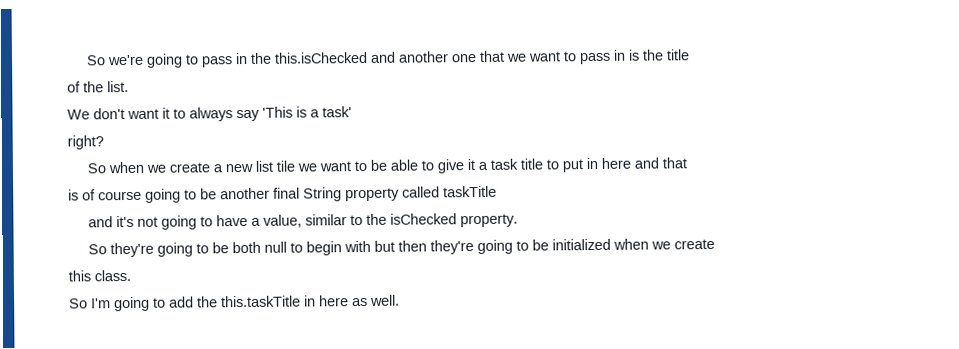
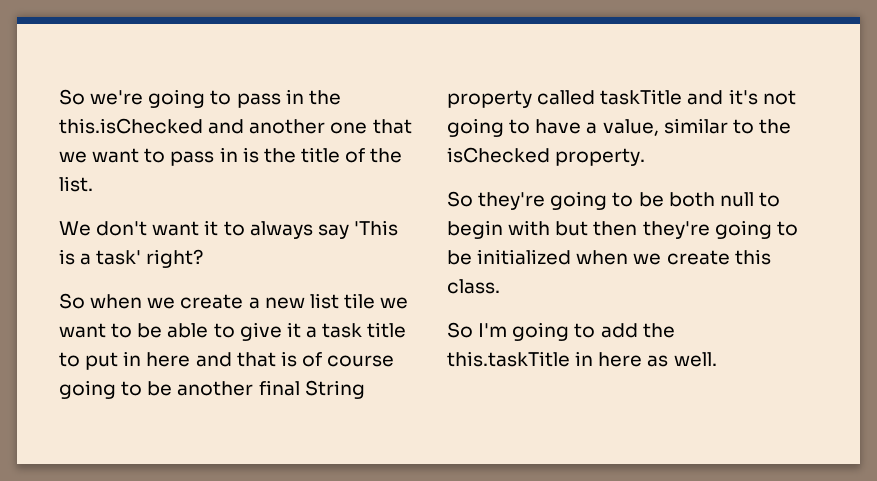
(690, 55) // -> (340, 155) none
(352, 112) // -> (142, 257) none
(687, 163) // -> (276, 359) none
(497, 191) // -> (683, 97) none
(715, 244) // -> (730, 257) none

